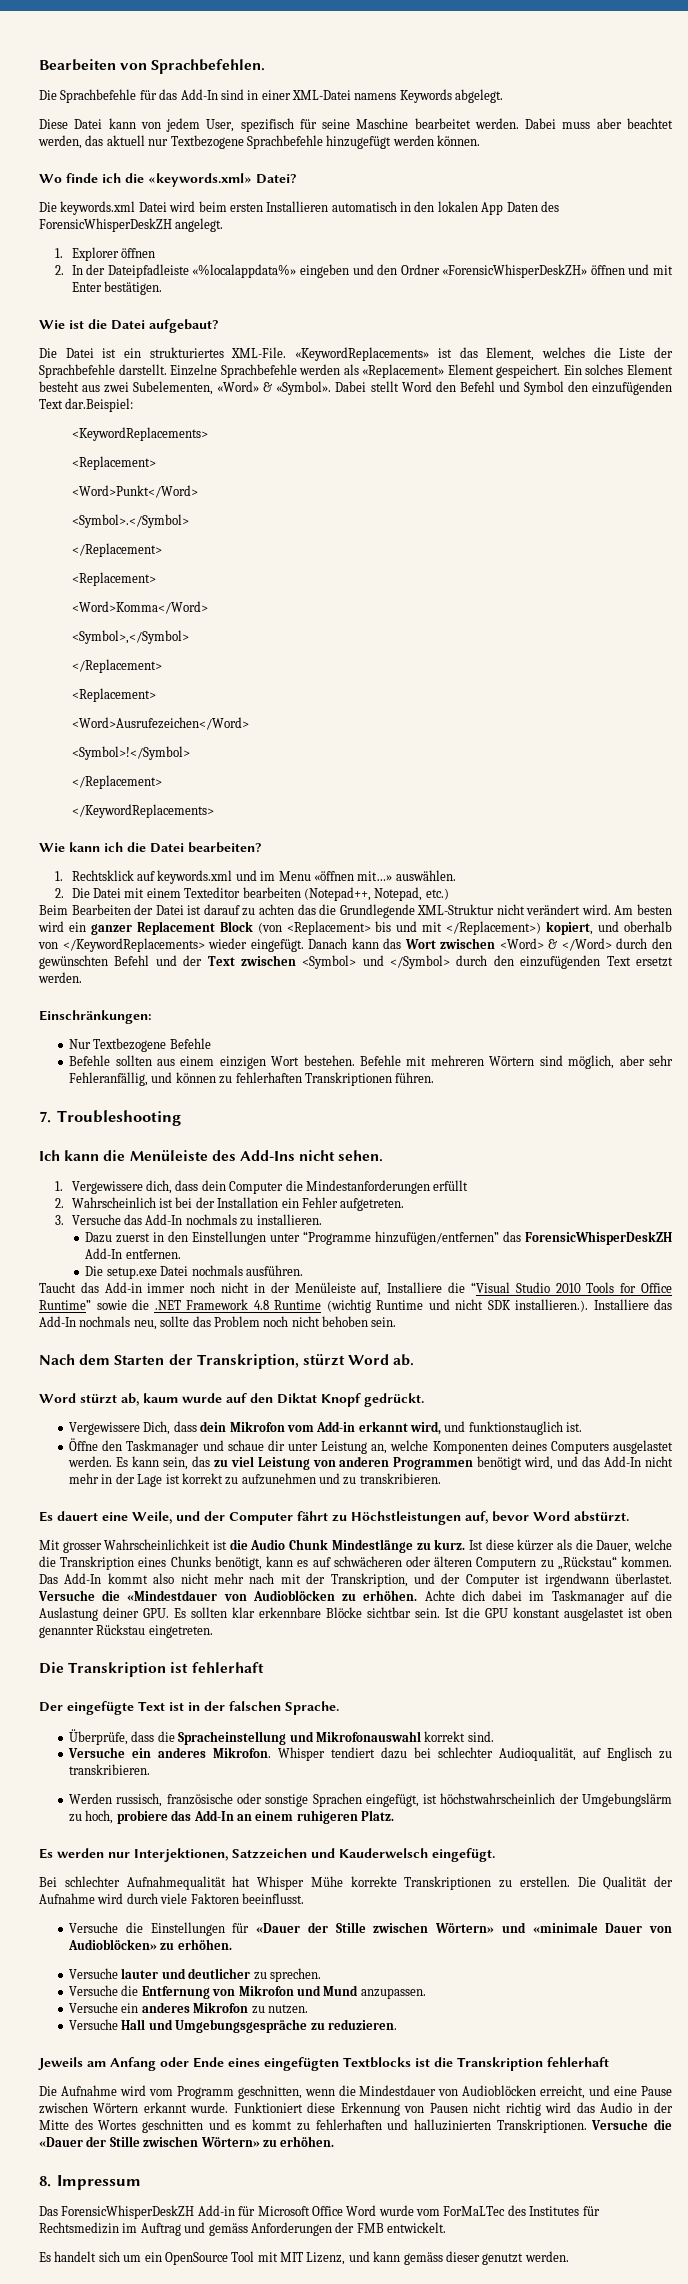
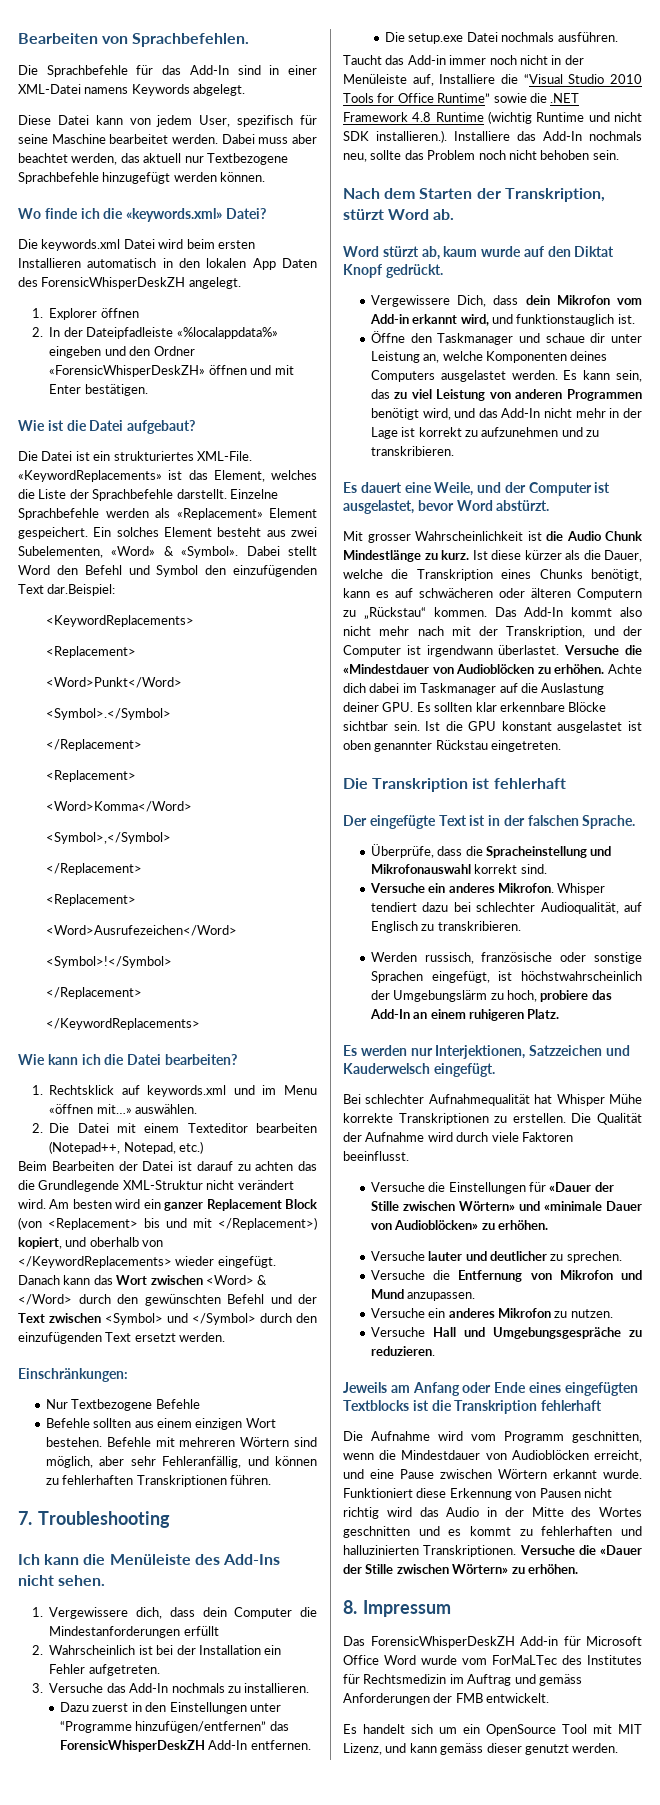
[297,1511,488,1525] fährt zu Höchstleistungen auf, -> [594,482,611,493] [343,500,414,514] ist ausgelastet,

